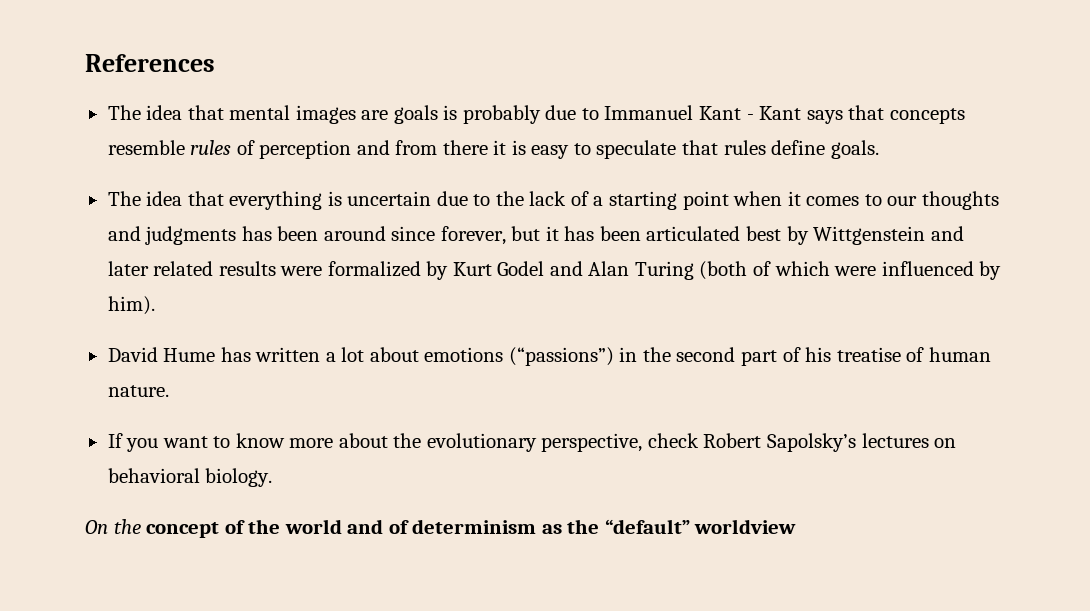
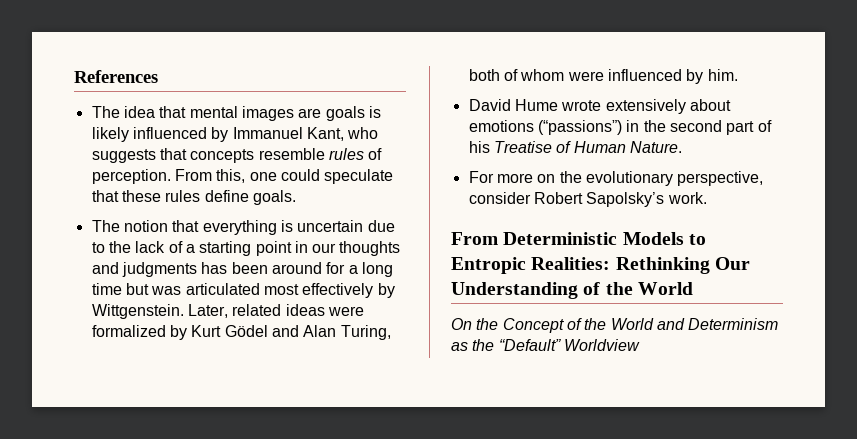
[462,105,843,124] probably due to Immanuel Kant - Kant says -> [91,127,379,142] [91,149,156,163] likely influenced by Immanuel Kant, who suggests
[259,140,591,159] perception and from there it is easy to -> [91,169,320,184] perception. From this, one could
(718, 147) none -> [121,190,161,202] these
[146,191,183,206] idea -> [123,220,168,232] notion
[733,191,882,206] when it comes to -> [294,241,308,253] in
[391,226,964,245] [107,261,276,276] since forever, but it has been articulated best by Wittgenstein and later related results -> [326,262,393,277] [91,283,395,298] [91,304,325,319] for a long time but was articulated most effectively by Wittgenstein. Later, related ideas
[497,261,545,276] Godel -> [224,325,268,337] Gödel
[634,261,830,280] Turing (both of which -> [340,325,391,340] [468,69,565,81] Turing, both of whom
[107,296,155,315] him). -> [707,69,738,81] him.
[220,347,365,362] has written a lot -> [561,99,686,114] wrote extensively
[836,347,991,362] [107,385,169,397] [107,433,388,452] treatise of human nature. // If you want to know more about -> [493,141,682,153] [468,171,556,183] Treatise of Human Nature. // For more on
[647,433,699,448] check -> [468,192,531,204] consider
[861,433,957,448] [107,468,273,487] lectures on behavioral biology. -> [667,192,707,204] [451,232,706,245] [451,257,750,274] [451,282,693,299] work. // From Deterministic Models to Entropic Realities: Rethinking Our Understanding of the World
[146,519,797,538] concept of the world and of determinism as the “default” worldview -> [502,318,779,333] [451,339,640,351] Concept of the World and Determinism as the “Default” Worldview

